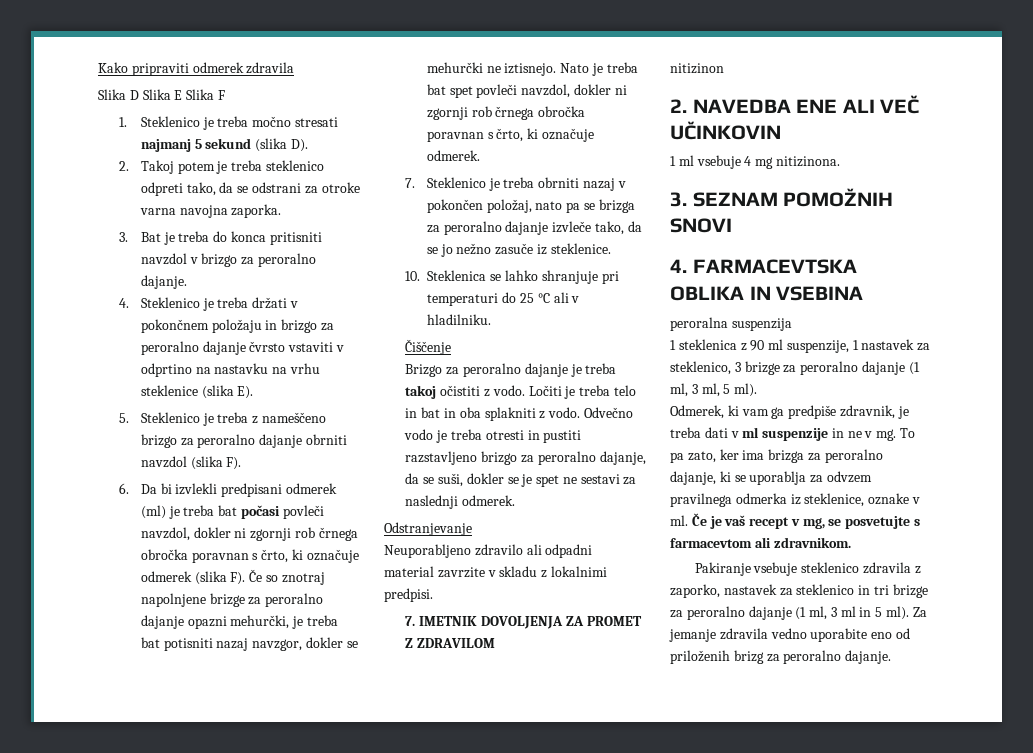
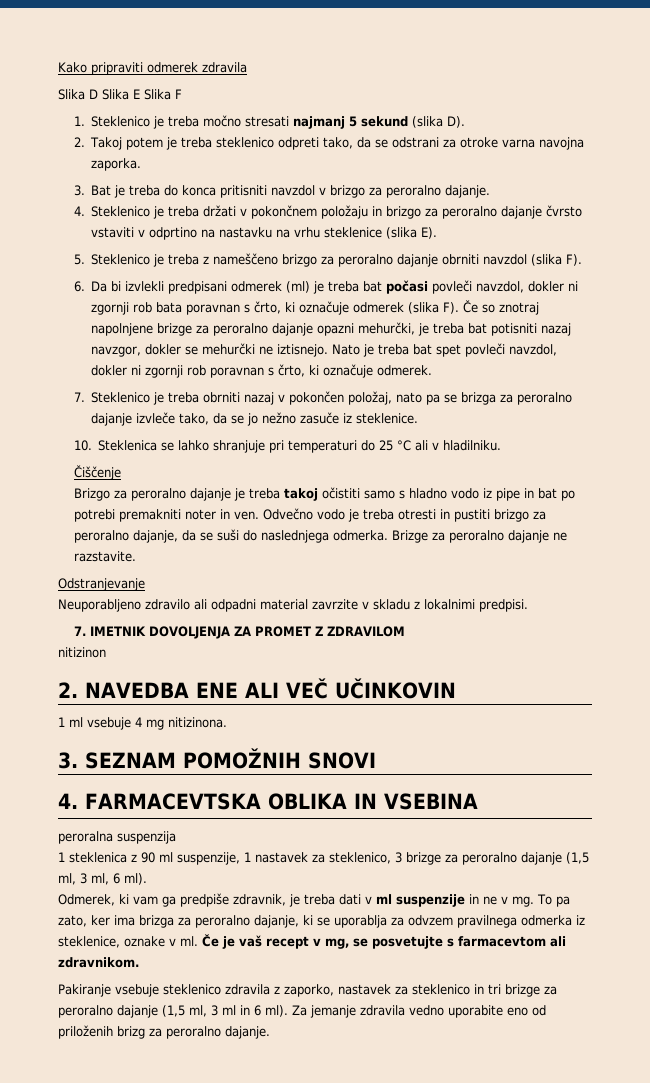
[318,527,358,541] [140,549,188,560] črnega obročka -> [156,302,183,313] bata
[495,106,586,120] črnega obročka -> (207, 370) none
[484,385,636,399] [405,407,581,421] z vodo. Ločiti je treba telo in bat in oba splakniti z vodo. -> [363,488,575,501] [73,509,259,522] samo s hladno vodo iz pipe in bat po potrebi premakniti noter in ven.
[405,451,478,465] razstavljeno -> (490, 515) none
[438,473,637,487] [405,495,516,509] suši, dokler se je spet ne sestavi za naslednji odmerek. -> [216,529,567,543] [73,551,136,562] suši do naslednjega odmerka. Brizge za peroralno dajanje ne razstavite.
[908,362,920,375] (1 -> [566,852,589,864] (1,5
[723,384,731,394] 5 -> [113,873,120,884] 6
[795,607,807,620] (1 -> [162,1005,185,1017] (1,5
[875,607,883,617] 5 -> [254,1005,261,1016] 6

